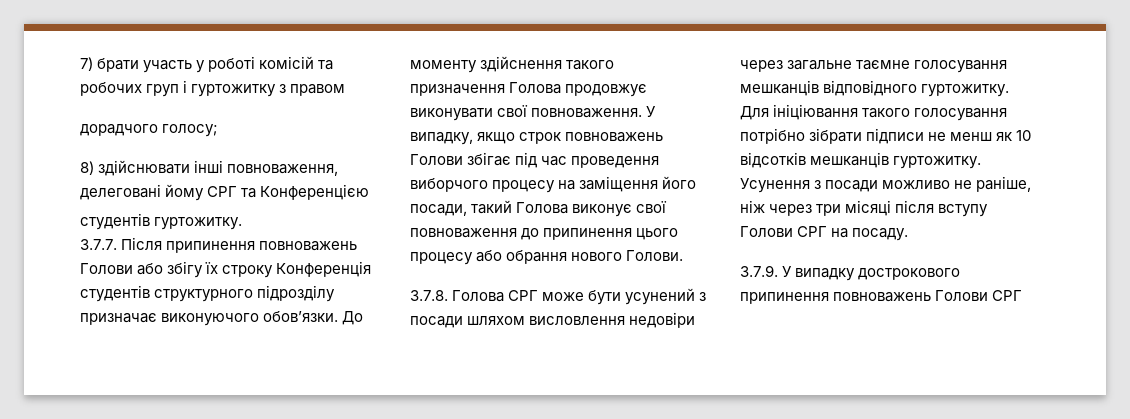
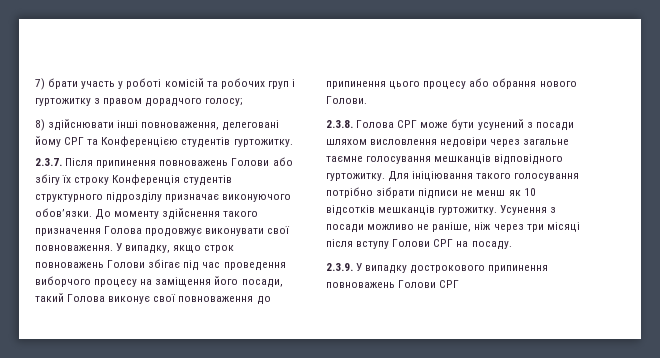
(346, 90) // -> (143, 102) none
(370, 192) // -> (179, 141) none
[80,239,117,250] 3.7.7. -> [35,158,62,166] 2.3.7.
[410,290,448,301] 3.7.8. -> [326,120,353,128] 2.3.8.
[740,265,778,277] 3.7.9. -> [326,263,353,271] 2.3.9.

